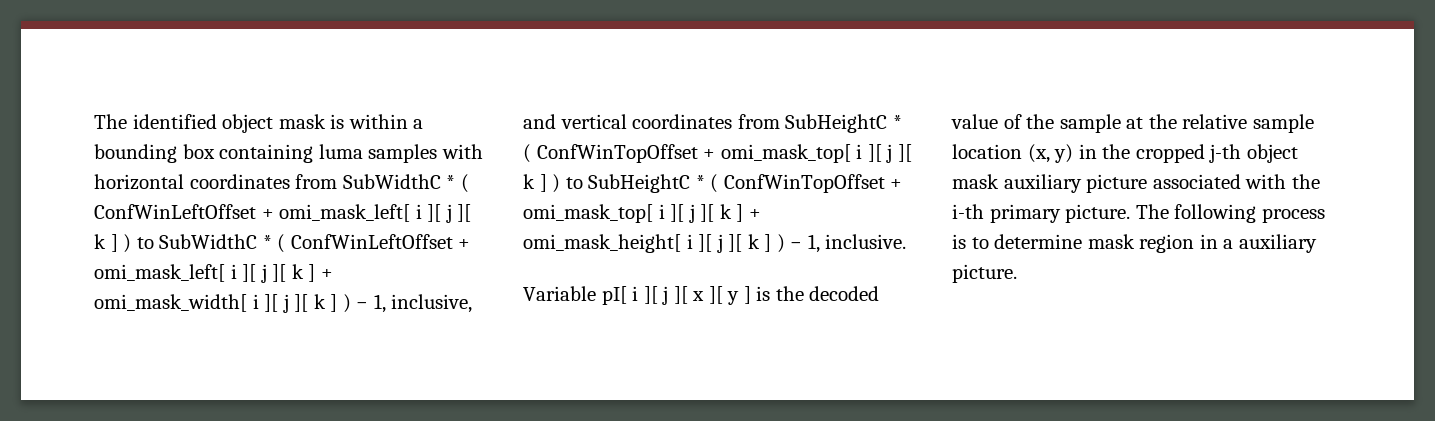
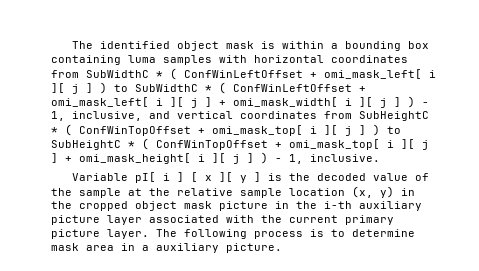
[457,204,472,222] [94,234,106,249] ][ k -> (79, 89) none
[272,264,304,282] ][ k -> (198, 103) none
[294,294,326,312] ][ k -> (387, 103) none
[897,144,912,162] [523,174,535,189] ][ k -> (352, 131) none
[700,204,732,222] ][ k -> (429, 145) none
[728,234,760,252] ][ k -> (240, 159) none
[643,286,688,305] ][ j ][ -> [177,172,199,182] ] [
[1209,144,1298,163] [952,174,999,189] j-th object mask -> [135,201,352,211] object mask picture in the i-th
(1148, 183) none -> [107,215,142,225] layer
[952,204,1131,223] i-th primary picture. -> [289,215,394,225] [51,229,149,239] current primary picture layer.
[1139,234,1195,253] region -> [86,245,114,251] area

